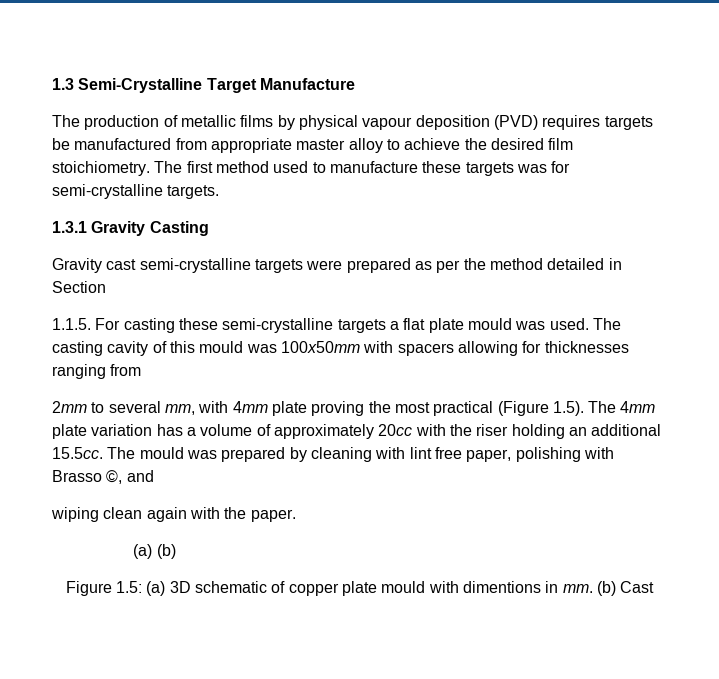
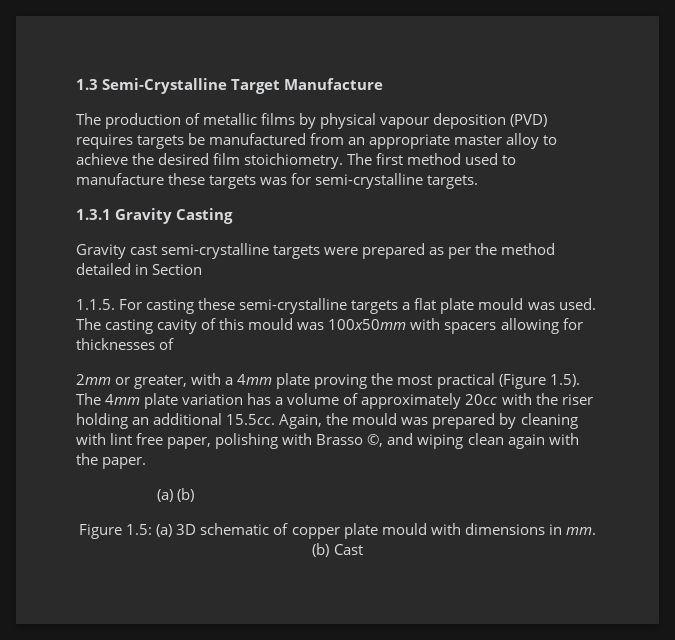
(207, 144) none -> [348,137,366,145] an
[52,364,142,379] ranging from -> [159,338,175,350] of
[91,401,229,415] to several mm, with -> [115,373,234,389] or greater, with a
[107,447,136,459] The -> [279,413,349,429] Again, the
(154, 476) // -> (414, 439) none
[462,581,541,593] dimentions -> [464,523,545,535] dimensions

